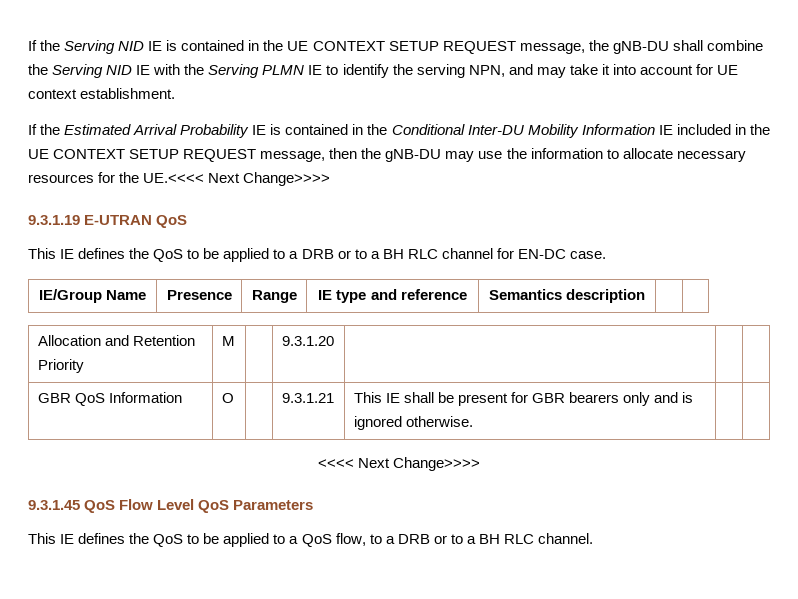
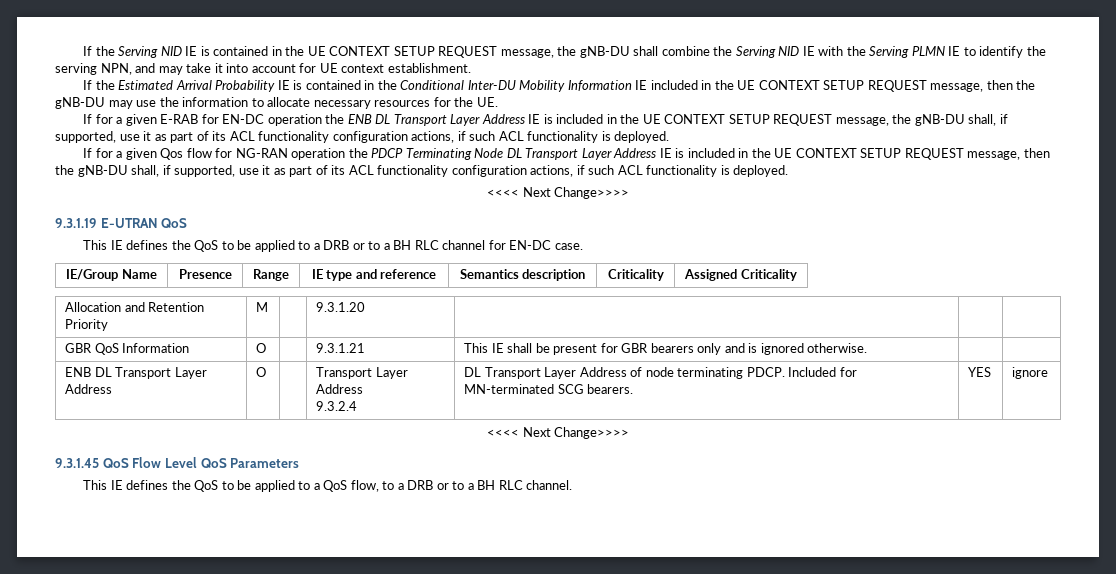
[143,173,205,183] UE.<<<< -> [476,97,498,107] [83,114,1008,126] [55,131,670,143] [83,148,1050,160] [55,165,789,177] [486,189,519,197] UE. // If for a given E-RAB for EN-DC operation the ENB DL Transport Layer Address IE is included in the UE CONTEXT SETUP REQUEST message, the gNB-DU shall, if supported, use it as part of its ACL functionality configuration actions, if such ACL functionality is deployed. // If for a given Qos flow for NG-RAN operation the PDCP Terminating Node DL Transport Layer Address IE is included in the UE CONTEXT SETUP REQUEST message, then the gNB-DU shall, if supported, use it as part of its ACL functionality configuration actions, if such ACL functionality is deployed. // <<<<
(646, 296) | -> [607,269,664,281] [684,269,797,281] Criticality | Assigned Criticality
(473, 421) none -> [65,367,207,379] [65,384,113,394] [256,367,267,377] [316,367,408,379] [316,384,364,394] [316,401,358,411] [464,367,857,379] [464,384,634,394] [968,367,992,377] [1012,367,1049,379] // ENB DL Transport Layer Address | O | | Transport Layer Address // 9.3.2.4 | DL Transport Layer Address of node terminating PDCP. Included for MN-terminated SCG bearers. | YES | ignore

